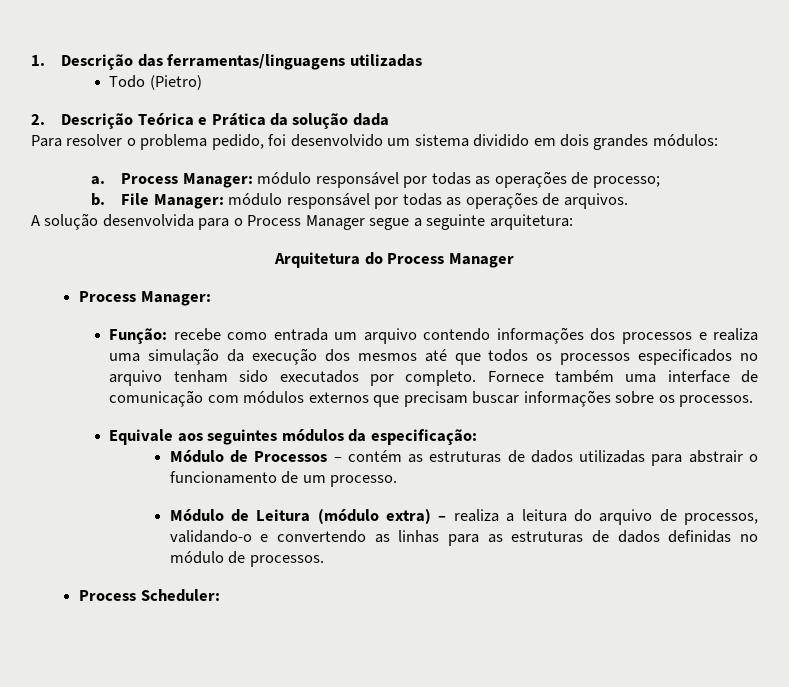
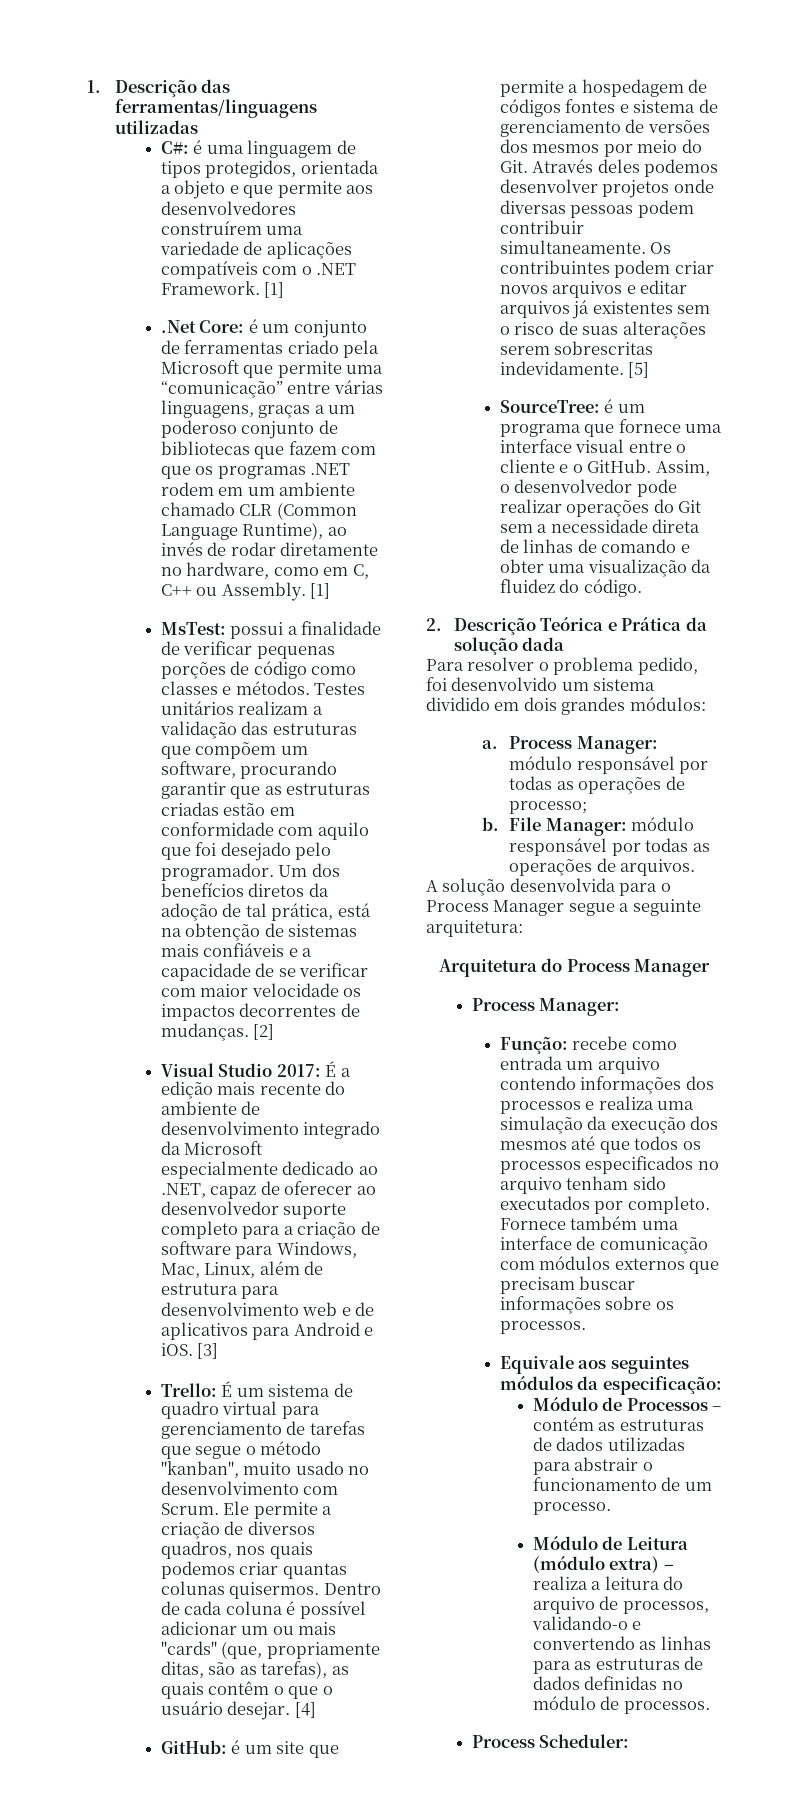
[109,75,202,90] Todo (Pietro) -> [160,140,356,158] [160,160,379,178] [160,180,374,199] [160,201,296,215] [160,221,304,235] [159,241,352,259] [160,261,357,279] [160,281,285,298] [160,319,367,338] [160,340,380,358] [160,360,384,378] [160,380,383,398] [160,400,356,418] [160,420,338,439] [160,441,377,459] [160,463,351,479] [160,482,356,496] [160,502,357,520] [160,522,347,540] [160,542,379,556] [160,562,369,579] [160,582,331,601] [160,621,382,639] [160,641,335,659] [160,661,357,679] [160,681,366,695] [160,701,323,715] [159,721,357,739] [160,741,308,759] [160,761,338,779] [160,782,371,799] [160,802,295,816] [160,822,369,840] [160,842,332,861] [160,863,340,881] [160,883,329,897] [160,903,371,921] [160,923,358,941] [160,943,313,957] [160,963,369,981] [160,983,362,997] [160,1003,360,1021] [160,1023,275,1041] [160,1061,351,1077] [160,1081,346,1099] [160,1101,261,1115] [160,1121,381,1139] [160,1141,263,1155] [160,1161,378,1179] [160,1181,376,1199] [160,1201,347,1219] [160,1221,380,1239] [160,1241,357,1259] [160,1261,324,1278] [160,1283,280,1299] [160,1302,375,1316] [160,1322,374,1340] [160,1343,219,1359] [160,1381,353,1397] [160,1401,320,1419] [160,1421,365,1439] [160,1441,322,1459] [160,1461,370,1478] [160,1481,339,1495] [160,1501,333,1519] [160,1521,315,1539] [160,1541,313,1559] [160,1561,347,1579] [160,1581,381,1599] [160,1601,366,1619] [160,1621,337,1635] [160,1641,380,1659] [160,1661,349,1679] [160,1681,333,1699] [160,1701,316,1720] [160,1740,339,1758] [499,79,708,97] [499,99,718,117] [499,119,710,137] [499,139,702,157] [499,159,719,177] [499,179,714,198] [499,200,694,218] [499,220,584,234] [499,240,672,254] [499,260,714,278] [499,280,688,298] [499,300,711,319] [499,321,706,339] [499,341,654,355] [499,361,650,378] [499,399,645,413] [499,419,723,437] [499,439,687,453] [499,459,710,476] [499,479,677,497] [499,499,702,517] [499,519,701,533] [499,539,690,553] [499,559,712,577] [499,579,642,597] C#: é uma linguagem de tipos protegidos, orientada a objeto e que permite aos desenvolvedores construírem uma variedade de aplicações compatíveis com o .NET Framework. [1] // .Net Core: é um conjunto de ferramentas criado pela Microsoft que permite uma “comunicação” entre várias linguagens, graças a um poderoso conjunto de bibliotecas que fazem com que os programas .NET rodem em um ambiente chamado CLR (Common Language Runtime), ao invés de rodar diretamente no hardware, como em C, C++ ou Assembly. [1] // MsTest: possui a finalidade de verificar pequenas porções de código como classes e métodos. Testes unitários realizam a validação das estruturas que compõem um software, procurando garantir que as estruturas criadas estão em conformidade com aquilo que foi desejado pelo programador. Um dos benefícios diretos da adoção de tal prática, está na obtenção de sistemas mais confiáveis e a capacidade de se verificar com maior velocidade os impactos decorrentes de mudanças. [2] // Visual Studio 2017: É a edição mais recente do ambiente de desenvolvimento integrado da Microsoft especialmente dedicado ao .NET, capaz de oferecer ao desenvolvedor suporte completo para a criação de software para Windows, Mac, Linux, além de estrutura para desenvolvimento web e de aplicativos para Android e iOS. [3] // Trello: É um sistema de quadro virtual para gerenciamento de tarefas que segue o método "kanban", muito usado no desenvolvimento com Scrum. Ele permite a criação de diversos quadros, nos quais podemos criar quantas colunas quisermos. Dentro de cada coluna é possível adicionar um ou mais "cards" (que, propriamente ditas, são as tarefas), as quais contêm o que o usuário desejar. [4] // GitHub: é um site que permite a hospedagem de códigos fontes e sistema de gerenciamento de versões dos mesmos por meio do Git. Através deles podemos desenvolver projetos onde diversas pessoas podem contribuir simultaneamente. Os contribuintes podem criar novos arquivos e editar arquivos já existentes sem o risco de suas alterações serem sobrescritas indevidamente. [5] // SourceTree: é um programa que fornece uma interface visual entre o cliente e o GitHub. Assim, o desenvolvedor pode realizar operações do Git sem a necessidade direta de linhas de comando e obter uma visualização da fluidez do código.

